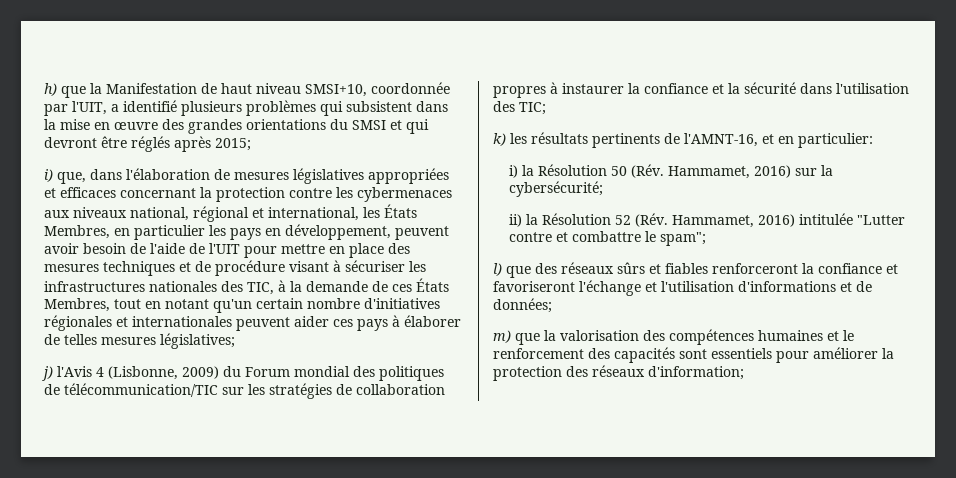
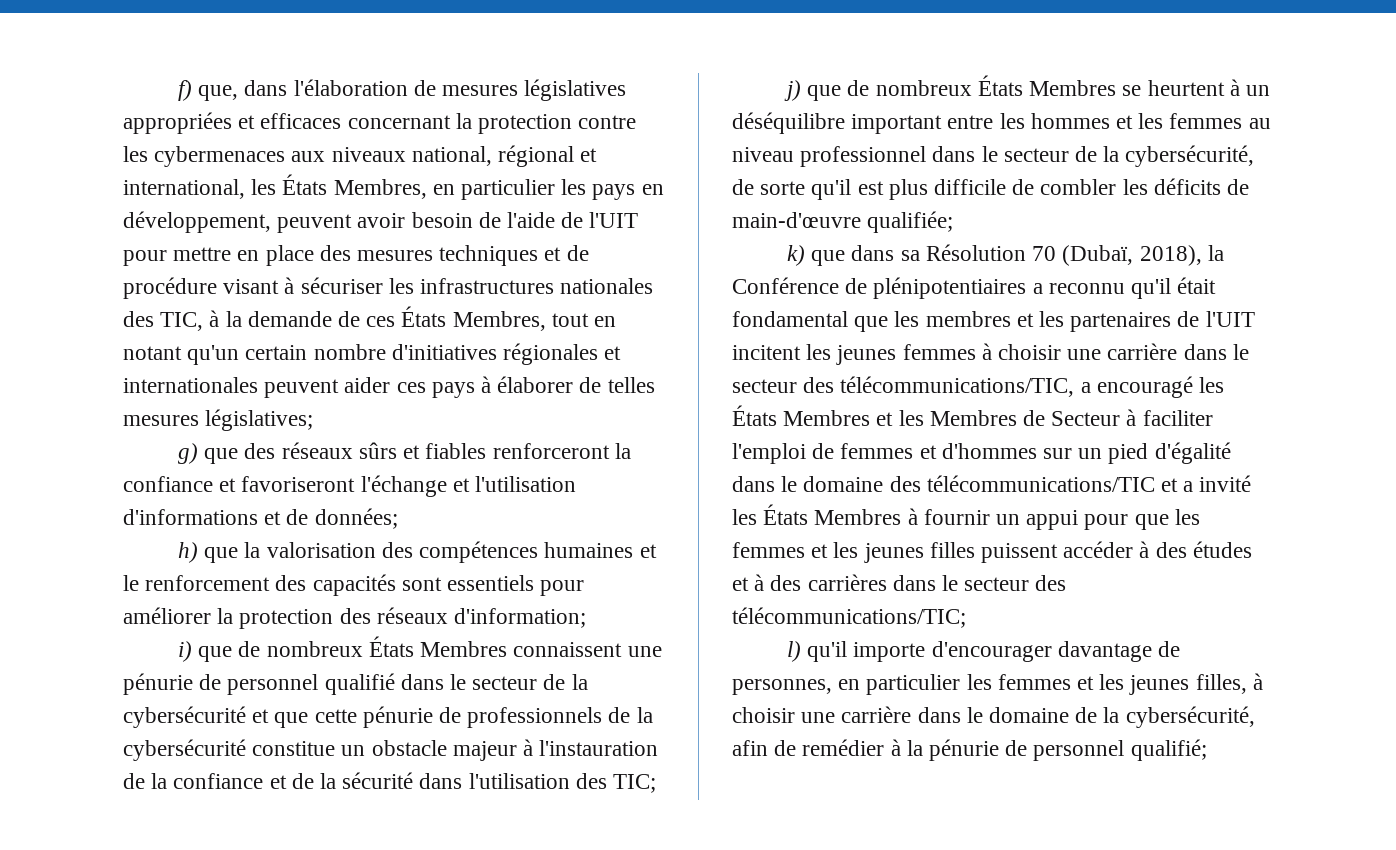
[44,82,450,98] [44,100,448,116] [44,119,429,134] [44,136,251,152] [44,169,53,182] h) que la Manifestation de haut niveau SMSI+10, coordonnée par l'UIT, a identifié plusieurs problèmes qui subsistent dans la mise en œuvre des grandes orientations du SMSI et qui devront être réglés après 2015; // i) -> [178,80,193,101] f)
[42,366,444,381] [44,383,445,399] [493,82,909,98] [493,101,546,115] [493,132,873,148] [509,164,834,179] [509,181,604,197] [509,213,906,228] [509,231,707,246] [493,263,502,276] j) l'Avis 4 (Lisbonne, 2009) du Forum mondial des politiques de télécommunication/TIC sur les stratégies de collaboration propres à instaurer la confiance et la sécurité dans l'utilisation des TIC; // k) les résultats pertinents de l'AMNT-16, et en particulier: // i) la Résolution 50 (Rév. Hammamet, 2016) sur la cybersécurité; // ii) la Résolution 52 (Rév. Hammamet, 2016) intitulée "Lutter contre et combattre le spam"; // l) -> [178,443,199,464] g)
[493,330,511,343] m) -> [178,542,199,563] h)
(744, 373) none -> [178,636,662,662] [123,673,588,695] [123,706,653,728] [123,739,659,761] [123,772,657,793] [784,75,1270,101] [732,112,1271,134] [732,145,1255,167] [732,178,1250,200] [732,211,954,233] [787,244,1224,266] [732,277,1217,299] [732,311,1255,332] [732,343,1249,365] [732,376,1225,398] [732,405,1213,426] [732,442,1231,464] [732,475,1252,492] [732,504,1200,530] [732,541,1252,563] [732,574,1067,591] [732,607,966,628] [787,641,1181,662] [732,673,1263,695] [732,706,1255,728] [732,739,1207,761] // i) que de nombreux États Membres connaissent une pénurie de personnel qualifié dans le secteur de la cybersécurité et que cette pénurie de professionnels de la cybersécurité constitue un obstacle majeur à l'instauration de la confiance et de la sécurité dans l'utilisation des TIC; // j) que de nombreux États Membres se heurtent à un déséquilibre important entre les hommes et les femmes au niveau professionnel dans le secteur de la cybersécurité, de sorte qu'il est plus difficile de combler les déficits de main-d'œuvre qualifiée; // k) que dans sa Résolution 70 (Dubaï, 2018), la Conférence de plénipotentiaires a reconnu qu'il était fondamental que les membres et les partenaires de l'UIT incitent les jeunes femmes à choisir une carrière dans le secteur des télécommunications/TIC, a encouragé les États Membres et les Membres de Secteur à faciliter l'emploi de femmes et d'hommes sur un pied d'égalité dans le domaine des télécommunications/TIC et a invité les États Membres à fournir un appui pour que les femmes et les jeunes filles puissent accéder à des études et à des carrières dans le secteur des télécommunications/TIC; // l) qu'il importe d'encourager davantage de personnes, en particulier les femmes et les jeunes filles, à choisir une carrière dans le domaine de la cybersécurité, afin de remédier à la pénurie de personnel qualifié;

